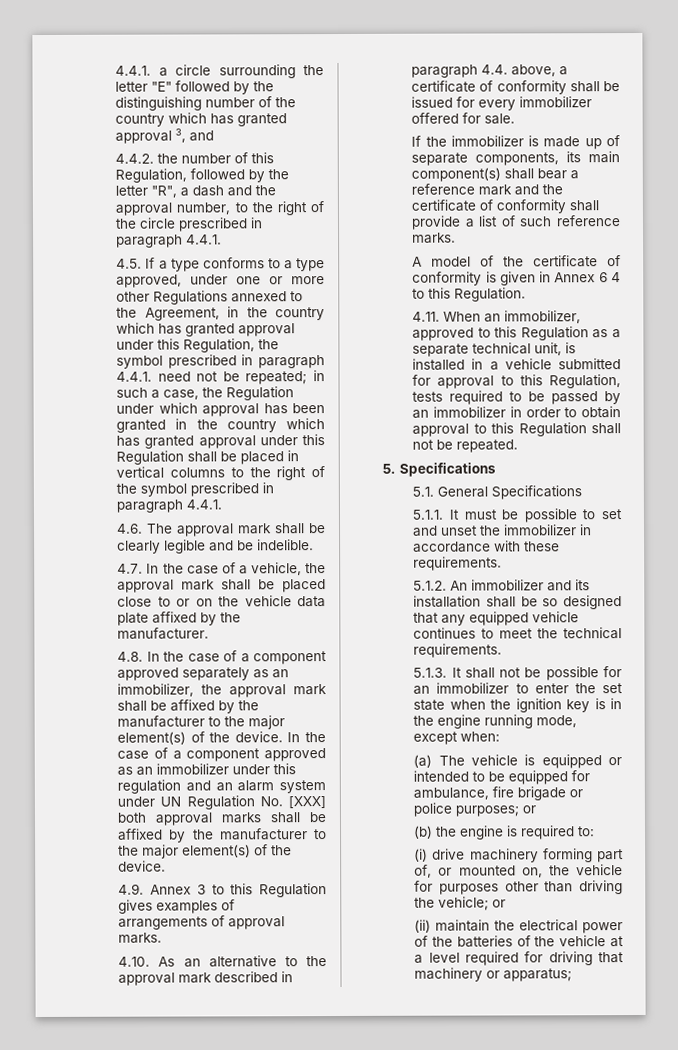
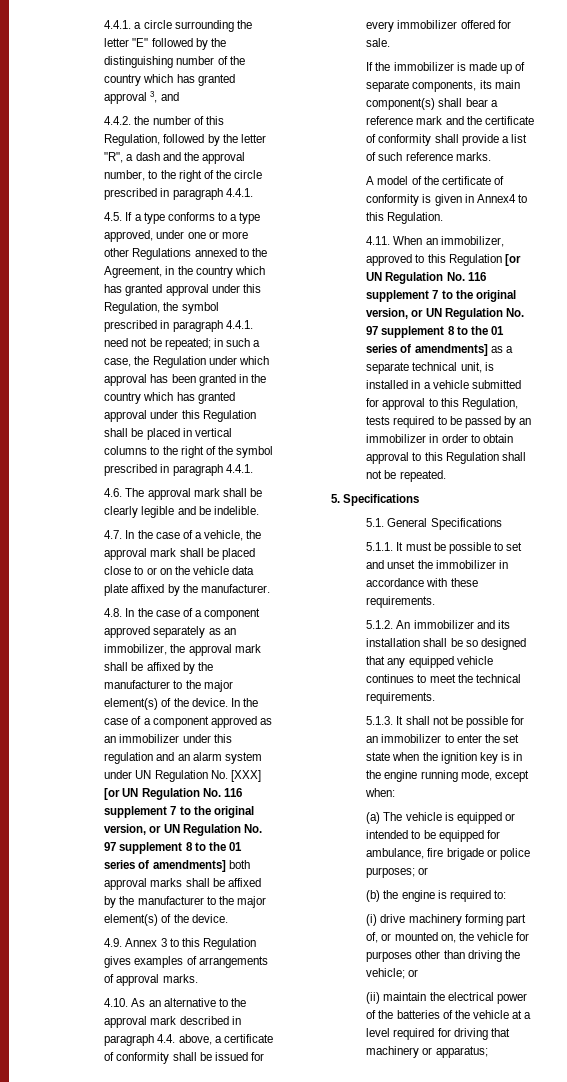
(326, 802) none -> [104,788,242,800] [104,806,254,818] [104,824,262,836] [104,842,242,854] [104,860,226,872] [or UN Regulation No. 116 supplement 7 to the original version, or UN Regulation No. 97 supplement 8 to the 01 series of amendments]
[554,272,621,283] Annex 6 4 -> [476,194,516,203] Annex4
(589, 333) none -> [504,254,521,266] [366,272,486,284] [366,290,516,302] [366,308,524,320] [366,326,504,338] [366,344,488,356] [or UN Regulation No. 116 supplement 7 to the original version, or UN Regulation No. 97 supplement 8 to the 01 series of amendments]

